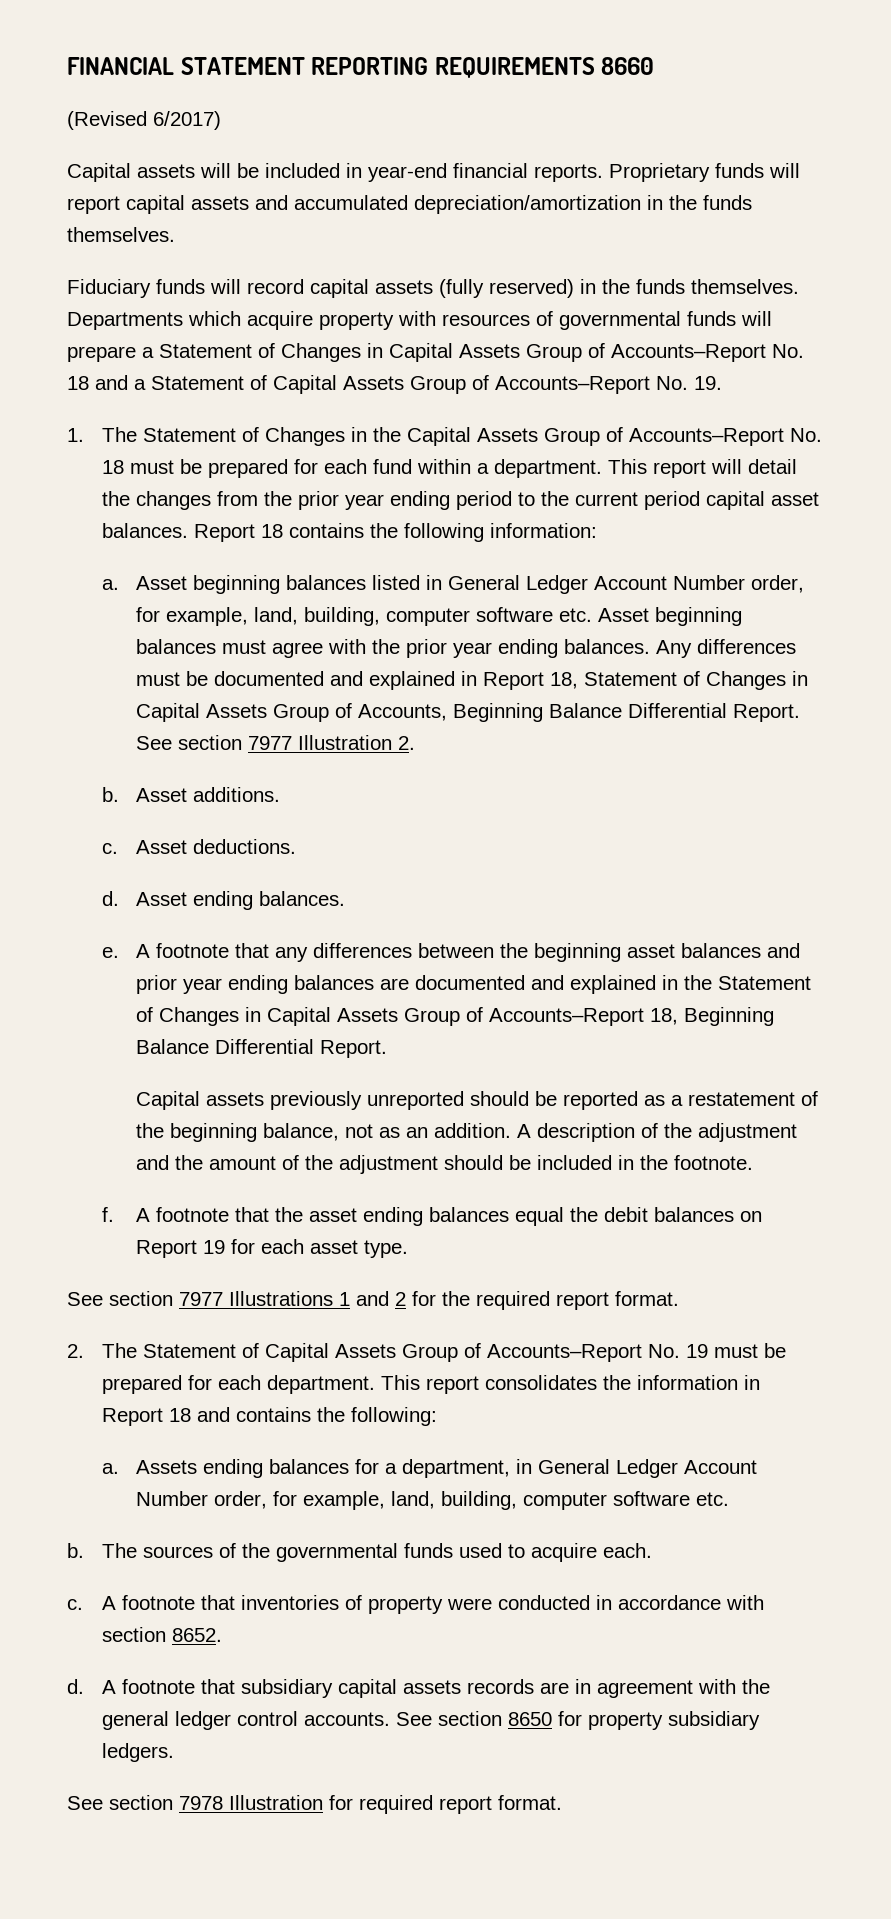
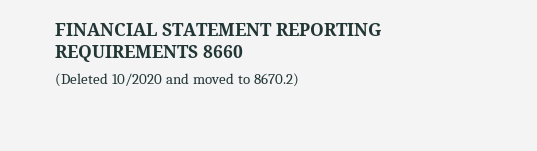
[67,111,221,130] [67,163,800,182] [67,195,752,214] [67,227,175,242] [67,279,799,298] [67,311,772,330] [67,343,804,362] [67,375,722,394] [67,427,822,446] [101,459,797,478] [101,491,819,510] [101,523,597,542] [101,575,805,594] [136,607,743,626] [136,639,797,658] [136,671,809,690] [136,703,801,722] [136,735,416,750] [101,787,281,802] [101,839,297,854] [101,891,346,910] [101,943,801,962] [136,975,812,994] [136,1007,775,1026] [136,1039,388,1058] [136,1091,819,1110] [136,1123,798,1142] [136,1155,754,1174] [101,1207,763,1226] [136,1239,409,1258] [67,1291,679,1310] [67,1343,786,1362] [101,1375,760,1394] [101,1407,437,1426] [101,1459,758,1478] [136,1491,730,1510] [67,1543,652,1562] [67,1595,764,1614] [101,1627,222,1642] [67,1679,770,1698] [101,1711,760,1730] [101,1743,174,1762] [67,1795,562,1814] (Revised 6/2017) // Capital assets will be included in year-end financial reports. Proprietary funds will report capital assets and accumulated depreciation/amortization in the funds themselves. // Fiduciary funds will record capital assets (fully reserved) in the funds themselves. Departments which acquire property with resources of governmental funds will prepare a Statement of Changes in Capital Assets Group of Accounts–Report No. 18 and a Statement of Capital Assets Group of Accounts–Report No. 19. // 1. The Statement of Changes in the Capital Assets Group of Accounts–Report No. 18 must be prepared for each fund within a department. This report will detail the changes from the prior year ending period to the current period capital asset balances. Report 18 contains the following information: // a. Asset beginning balances listed in General Ledger Account Number order, for example, land, building, computer software etc. Asset beginning balances must agree with the prior year ending balances. Any differences must be documented and explained in Report 18, Statement of Changes in Capital Assets Group of Accounts, Beginning Balance Differential Report. See section 7977 Illustration 2. // b. Asset additions. // c. Asset deductions. // d. Asset ending balances. // e. A footnote that any differences between the beginning asset balances and prior year ending balances are documented and explained in the Statement of Changes in Capital Assets Group of Accounts–Report 18, Beginning Balance Differential Report. // Capital assets previously unreported should be reported as a restatement of the beginning balance, not as an addition. A description of the adjustment and the amount of the adjustment should be included in the footnote. // f. A footnote that the asset ending balances equal the debit balances on Report 19 for each asset type. // See section 7977 Illustrations 1 and 2 for the required report format. // 2. The Statement of Capital Assets Group of Accounts–Report No. 19 must be prepared for each department. This report consolidates the information in Report 18 and contains the following: // a. Assets ending balances for a department, in General Ledger Account Number order, for example, land, building, computer software etc. // b. The sources of the governmental funds used to acquire each. // c. A footnote that inventories of property were conducted in accordance with section 8652. // d. A footnote that subsidiary capital assets records are in agreement with the general ledger control accounts. See section 8650 for property subsidiary ledgers. // See section 7978 Illustration for required report format. -> [55,73,299,87] (Deleted 10/2020 and moved to 8670.2)

